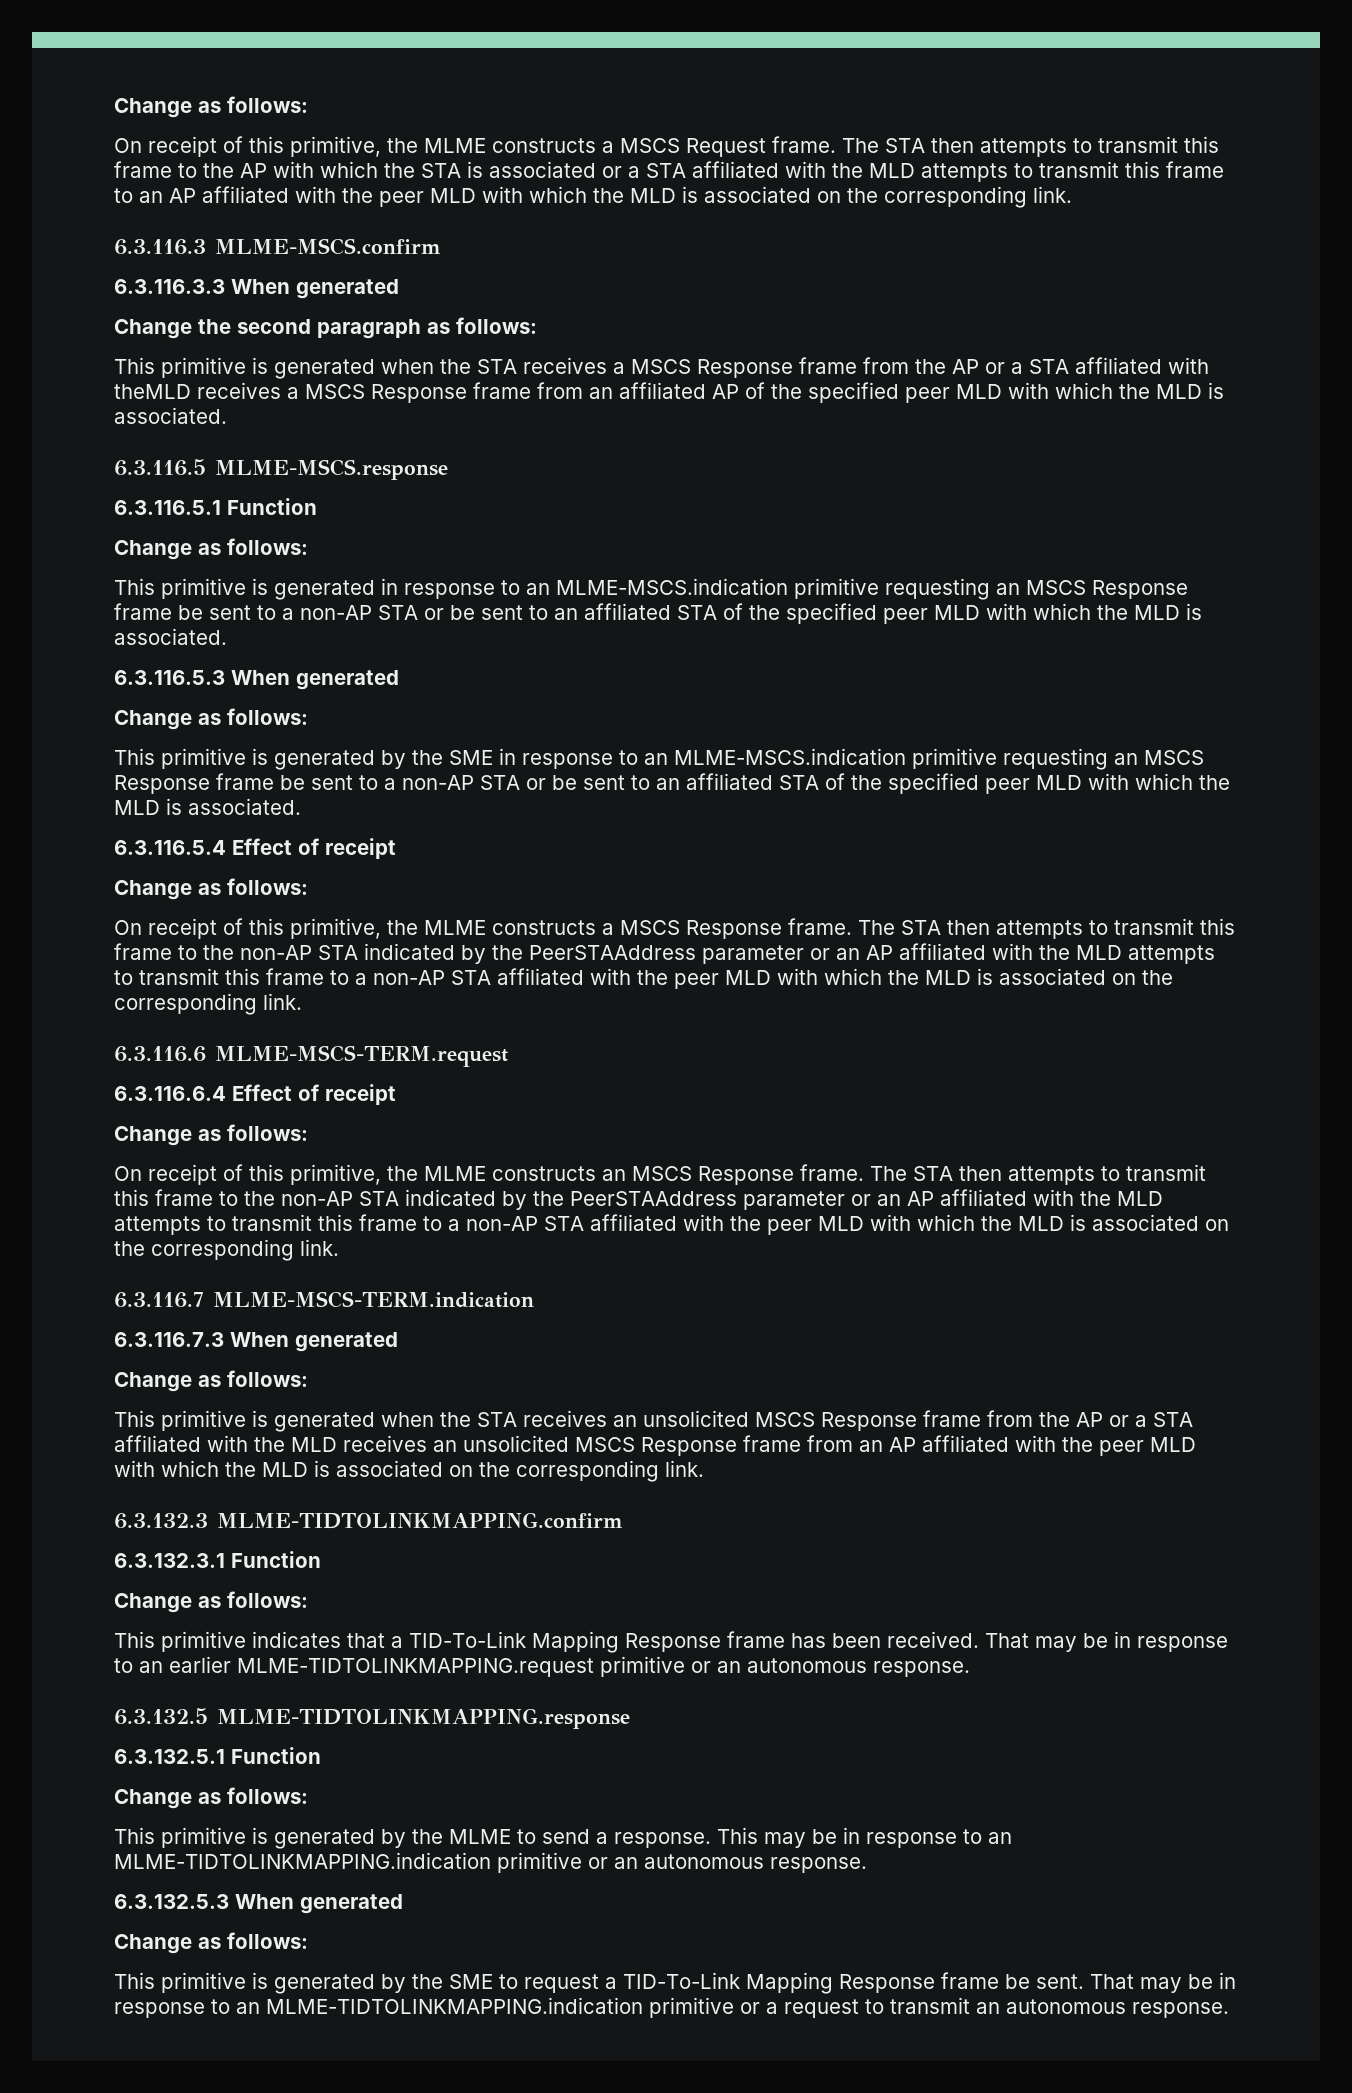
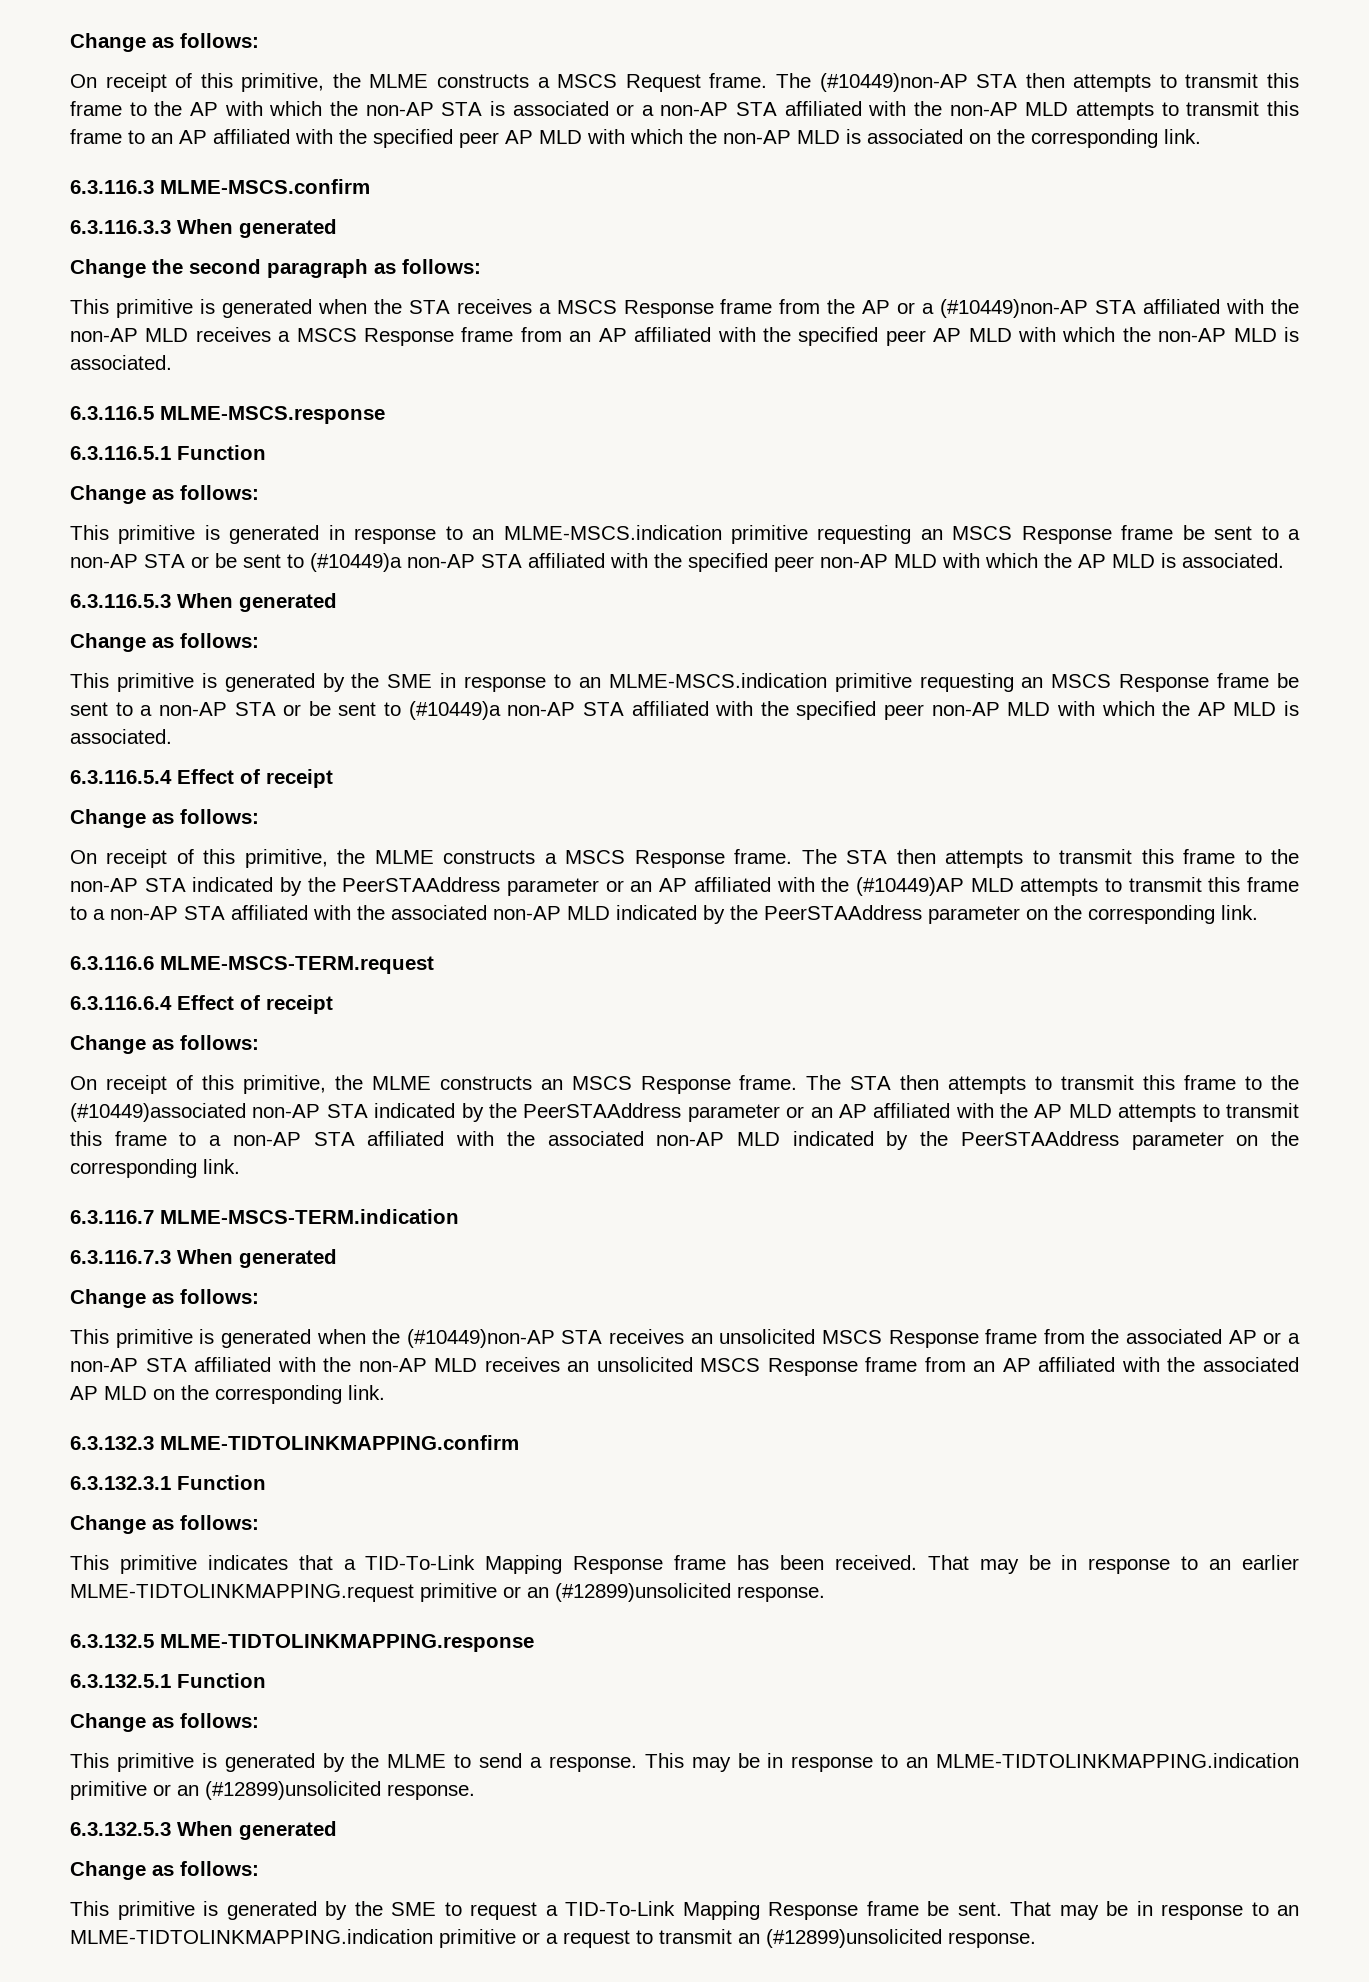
(879, 145) none -> [819,73,968,92] (#10449)non-AP
(415, 170) none -> [365,102,434,116] non-AP
[646,161,863,178] STA affiliated with the -> [660,101,1018,116] non-AP STA affiliated with the non-AP
[379,186,624,207] peer MLD with which the -> [373,129,791,148] specified peer AP MLD with which the non-AP
[1029,357,1209,374] [114,384,191,399] STA affiliated with theMLD -> [940,299,1300,318] [70,328,189,342] (#10449)non-AP STA affiliated with the non-AP MLD
[619,382,1150,403] affiliated AP of the specified peer MLD with which the -> [598,327,1227,346] AP affiliated with the specified peer AP MLD with which the non-AP
[554,603,1128,624] an affiliated STA of the specified peer MLD with which the -> [310,553,1106,572] (#10449)a non-AP STA affiliated with the specified peer non-AP MLD with which the AP
[656,773,1230,794] an affiliated STA of the specified peer MLD with which the -> [408,701,1226,720] (#10449)a non-AP STA affiliated with the specified peer non-AP MLD with which the AP
(1070, 952) none -> [855,877,964,896] (#10449)AP
[674,968,1106,989] peer MLD with which the MLD is associated -> [391,905,1020,924] associated non-AP MLD indicated by the PeerSTAAddress parameter
(275, 1198) none -> [70,1103,246,1122] (#10449)associated
(1111, 1198) none -> [1034,1104,1063,1118] AP
[767,1214,1199,1235] peer MLD with which the MLD is associated -> [547,1131,1224,1150] associated non-AP MLD indicated by the PeerSTAAddress parameter
(471, 1419) none -> [406,1329,555,1348] (#10449)non-AP
[1076,1412,1193,1427] [114,1435,285,1452] AP or a STA affiliated with the -> [1126,1329,1300,1344] [70,1357,427,1372] associated AP or a non-AP STA affiliated with the non-AP
[1099,1437,1196,1456] [114,1460,443,1477] peer MLD with which the MLD is associated -> [1203,1357,1299,1372] [70,1386,147,1400] associated AP MLD
[747,1658,867,1673] autonomous -> [555,1583,731,1602] (#12899)unsolicited
[644,1854,764,1869] autonomous -> [205,1781,381,1800] (#12899)unsolicited
[1006,1999,1126,2014] autonomous -> [766,1929,942,1948] (#12899)unsolicited

